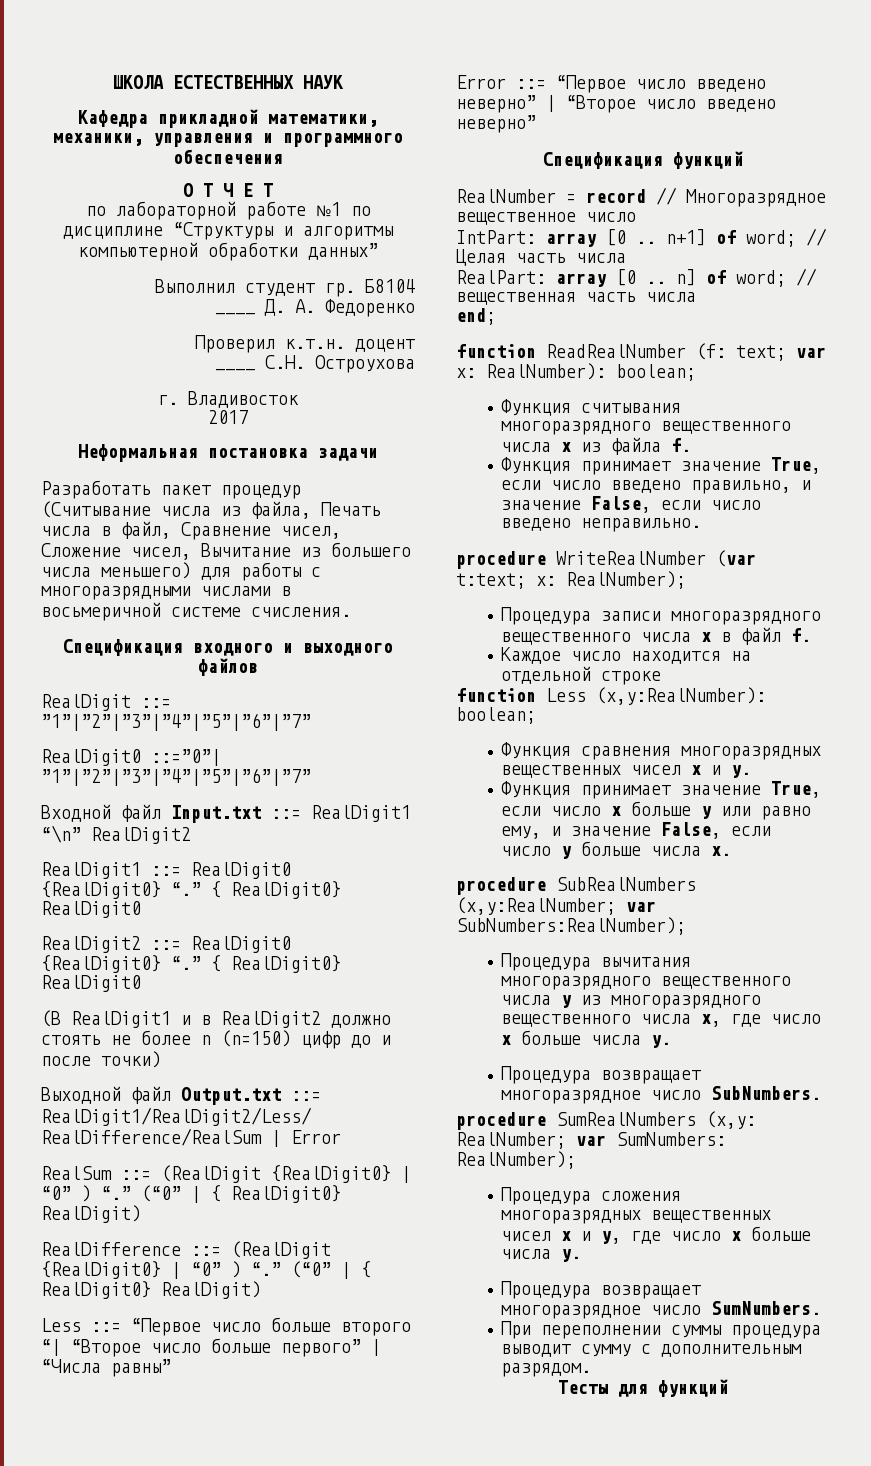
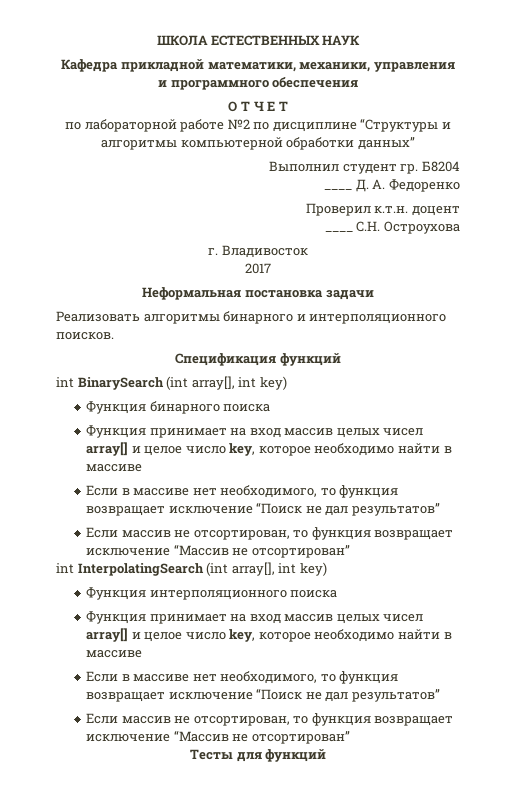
[315,202,341,217] №1 -> [227,119,250,129] №2
[365,279,415,293] Б8104 -> [422,161,460,172] Б8204
[41,480,301,499] [41,501,381,519] [41,521,341,540] [41,542,411,560] [41,562,321,581] [41,586,291,600] [41,602,351,621] [63,639,393,656] [198,658,258,676] [41,694,171,711] [41,713,311,731] [41,749,221,766] [41,768,311,786] [41,804,411,823] [41,825,191,844] [41,862,291,879] [41,881,341,899] [41,901,141,918] [41,936,291,953] [41,955,341,973] [41,975,141,992] [41,1010,391,1028] [41,1030,391,1049] [41,1051,161,1068] [41,1086,321,1105] [41,1107,312,1126] [41,1128,341,1147] [41,1165,411,1183] [41,1185,341,1203] [41,1205,141,1223] [41,1241,331,1259] [41,1261,371,1279] [41,1281,261,1299] [41,1317,411,1336] [41,1338,381,1357] [41,1359,171,1377] [456,75,766,93] [456,95,776,113] [456,115,536,133] [543,151,743,169] [456,187,826,207] [456,212,636,225] [456,228,827,247] [456,249,626,266] [456,268,817,287] [456,292,696,305] [456,308,496,325] [456,343,826,361] [456,363,696,381] [501,399,682,416] [501,421,792,435] [501,437,692,455] [501,457,822,475] [501,480,812,494] [501,496,762,513] [501,518,702,532] [456,550,756,569] [456,571,686,589] [501,607,822,625] [501,627,812,645] [501,647,752,664] [501,666,662,685] [456,687,766,705] [456,707,536,724] [501,742,822,760] [501,765,752,778] [501,781,822,799] [501,801,812,820] [501,822,772,839] [501,841,732,859] [456,877,696,895] [456,897,656,915] [456,917,686,935] [501,953,692,971] [501,976,792,990] [501,995,762,1009] [501,1014,822,1027] [501,1030,672,1048] [501,1066,702,1084] [501,1086,822,1104] [456,1111,756,1130] [456,1132,726,1149] [456,1151,576,1169] [501,1187,682,1205] [501,1210,772,1224] [501,1226,812,1244] [501,1249,582,1262] [501,1281,702,1299] [501,1301,822,1319] [501,1321,822,1339] [501,1344,803,1357] [501,1363,592,1377] Разработать пакет процедур (Считывание числа из файла, Печать числа в файл, Сравнение чисел, Сложение чисел, Вычитание из большего числа меньшего) для работы с многоразрядными числами в восьмеричной системе счисления. // Спецификация входного и выходного файлов // RealDigit ::= ”1”|”2”|”3”|”4”|”5”|”6”|”7” // RealDigit0 ::=”0”| ”1”|”2”|”3”|”4”|”5”|”6”|”7” // Входной файл Input.txt ::= RealDigit1 “\n” RealDigit2 // RealDigit1 ::= RealDigit0 {RealDigit0} “.” { RealDigit0} RealDigit0 // RealDigit2 ::= RealDigit0 {RealDigit0} “.” { RealDigit0} RealDigit0 // (В RealDigit1 и в RealDigit2 должно стоять не более n (n=150) цифр до и после точки) // Выходной файл Output.txt ::= RealDigit1/RealDigit2/Less/ RealDifference/RealSum | Error // RealSum ::= (RealDigit {RealDigit0} | “0” ) “.” (“0” | { RealDigit0} RealDigit) // RealDifference ::= (RealDigit {RealDigit0} | “0” ) “.” (“0” | { RealDigit0} RealDigit) // Less ::= “Первое число больше второго “| “Второе число больше первого” | “Числа равны” // Error ::= “Первое число введено неверно” | “Второе число введено неверно” // Спецификация функций // RealNumber = record // Многоразрядное вещественное число // IntPart: array [0 .. n+1] of word; // Целая часть числа // RealPart: array [0 .. n] of word; // вещественная часть числа // end; // function ReadRealNumber (f: text; var x: RealNumber): boolean; // Функция считывания многоразрядного вещественного числа x из файла f. // Функция принимает значение True, если число введено правильно, и значение False, если число введено неправильно. // procedure WriteRealNumber (var t:text; x: RealNumber); // Процедура записи многоразрядного вещественного числа x в файл f. // Каждое число находится на отдельной строке // function Less (x,y:RealNumber): boolean; // Функция сравнения многоразрядных вещественных чисел x и y. // Функция принимает значение True, если число x больше y или равно ему, и значение False, если число y больше числа x. // procedure SubRealNumbers (x,y:RealNumber; var SubNumbers:RealNumber); // Процедура вычитания многоразрядного вещественного числа y из многоразрядного вещественного числа x, где число x больше числа y. // Процедура возвращает многоразрядное число SubNumbers. // procedure SumRealNumbers (x,y: RealNumber; var SumNumbers: RealNumber); // Процедура сложения многоразрядных вещественных чисел x и y, где число x больше числа y. // Процедура возвращает многоразрядное число SumNumbers. // При переполнении суммы процедура выводит сумму с дополнительным разрядом. -> [56,311,447,324] [56,332,114,340] [175,353,341,366] [56,376,287,390] [86,401,271,414] [86,425,424,438] [86,442,452,456] [86,464,143,472] [86,485,399,498] [86,502,440,516] [86,527,454,540] [86,544,350,558] [56,562,327,576] [86,587,338,600] [86,611,424,624] [86,628,452,642] [86,650,143,658] [86,671,399,684] [86,688,440,702] [86,713,454,726] [86,730,350,744] Реализовать алгоритмы бинарного и интерполяционного поисков. // Спецификация функций // int BinarySearch (int array[], int key) // Функция бинарного поиска // Функция принимает на вход массив целых чисел array[] и целое число key, которое необходимо найти в массиве // Если в массиве нет необходимого, то функция возвращает исключение “Поиск не дал результатов” // Если массив не отсортирован, то функция возвращает исключение “Массив не отсортирован” // int InterpolatingSearch (int array[], int key) // Функция интерполяционного поиска // Функция принимает на вход массив целых чисел array[] и целое число key, которое необходимо найти в массиве // Если в массиве нет необходимого, то функция возвращает исключение “Поиск не дал результатов” // Если массив не отсортирован, то функция возвращает исключение “Массив не отсортирован”

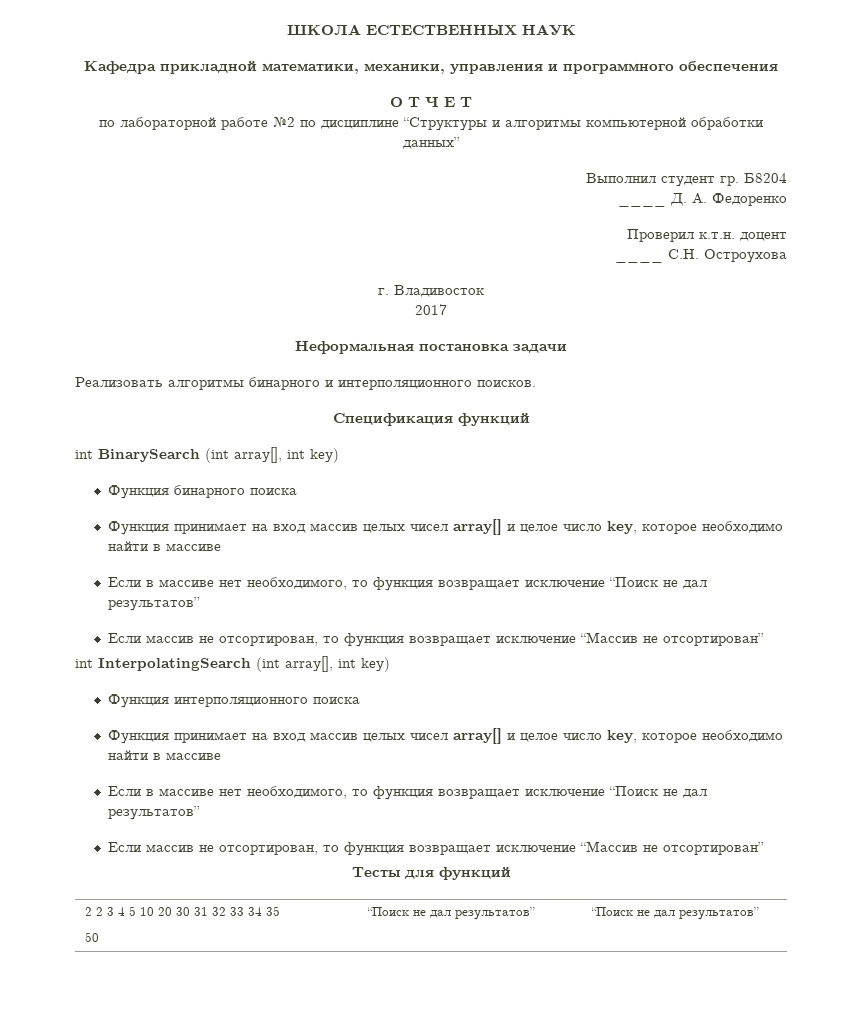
(327, 755) none -> [84,906,280,916] [84,932,99,942] [366,907,535,920] [590,907,759,920] // 2 2 3 4 5 10 20 30 31 32 33 34 35 // 50 | “Поиск не дал результатов” | “Поиск не дал результатов”

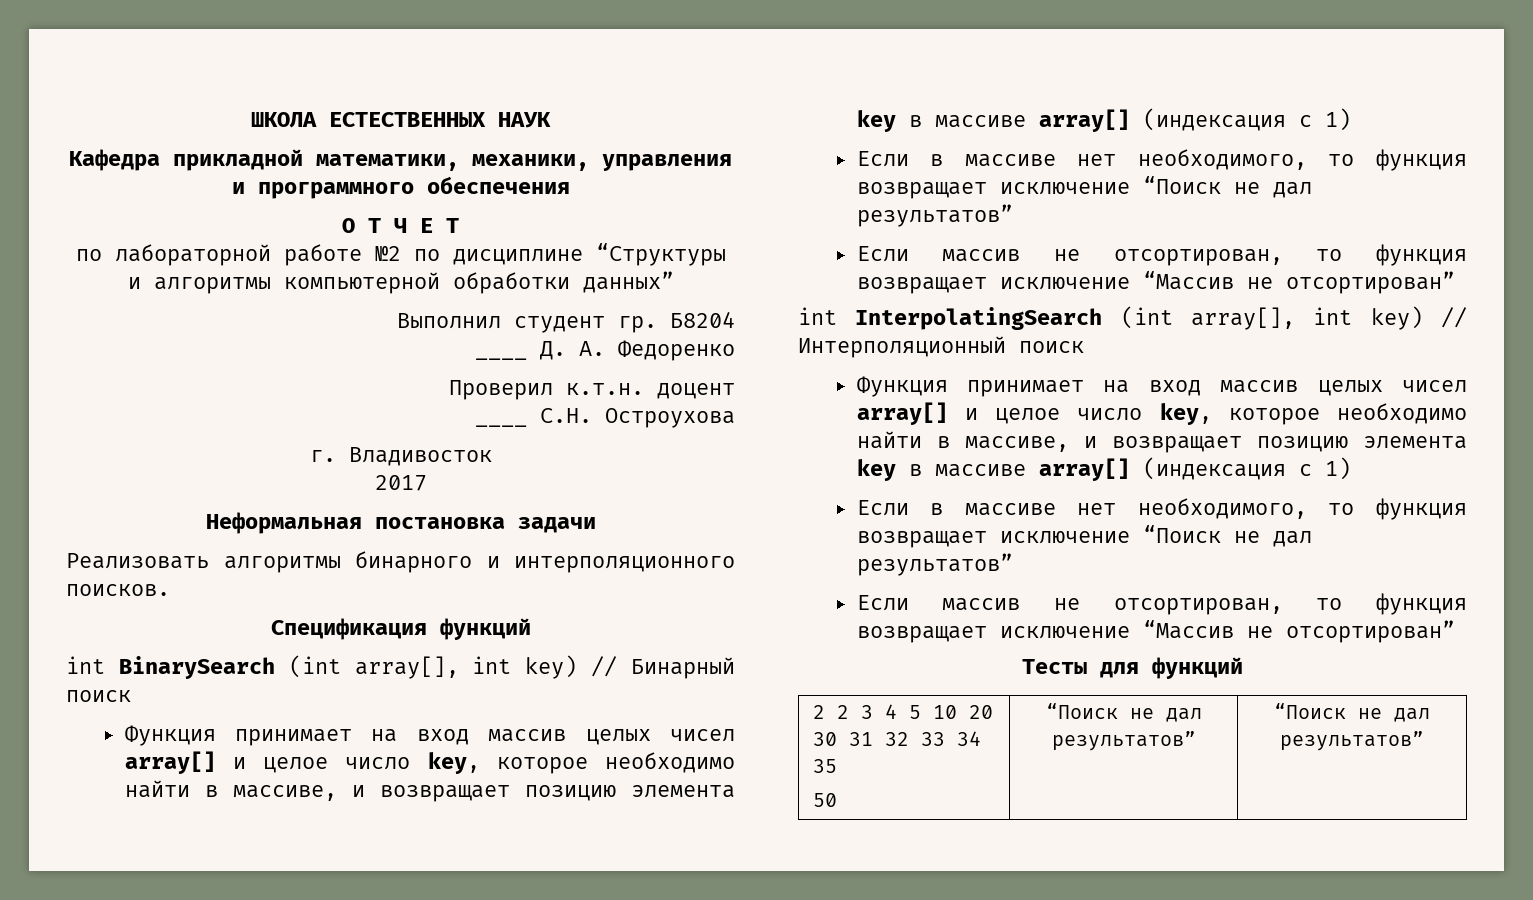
[108,485,298,499] // Функция бинарного поиска -> [591,656,735,679] [66,690,131,702] // Бинарный поиск
[166,543,222,551] массиве -> [232,785,735,802] [856,108,1351,132] массиве, и возвращает позицию элемента key в массиве array[] (индексация с 1)
[108,694,361,708] // Функция интерполяционного поиска -> [1441,307,1467,328] [798,336,1084,358] // Интерполяционный поиск
[166,752,222,760] массиве -> [964,436,1467,453] [856,457,1351,481] массиве, и возвращает позицию элемента key в массиве array[] (индексация с 1)

